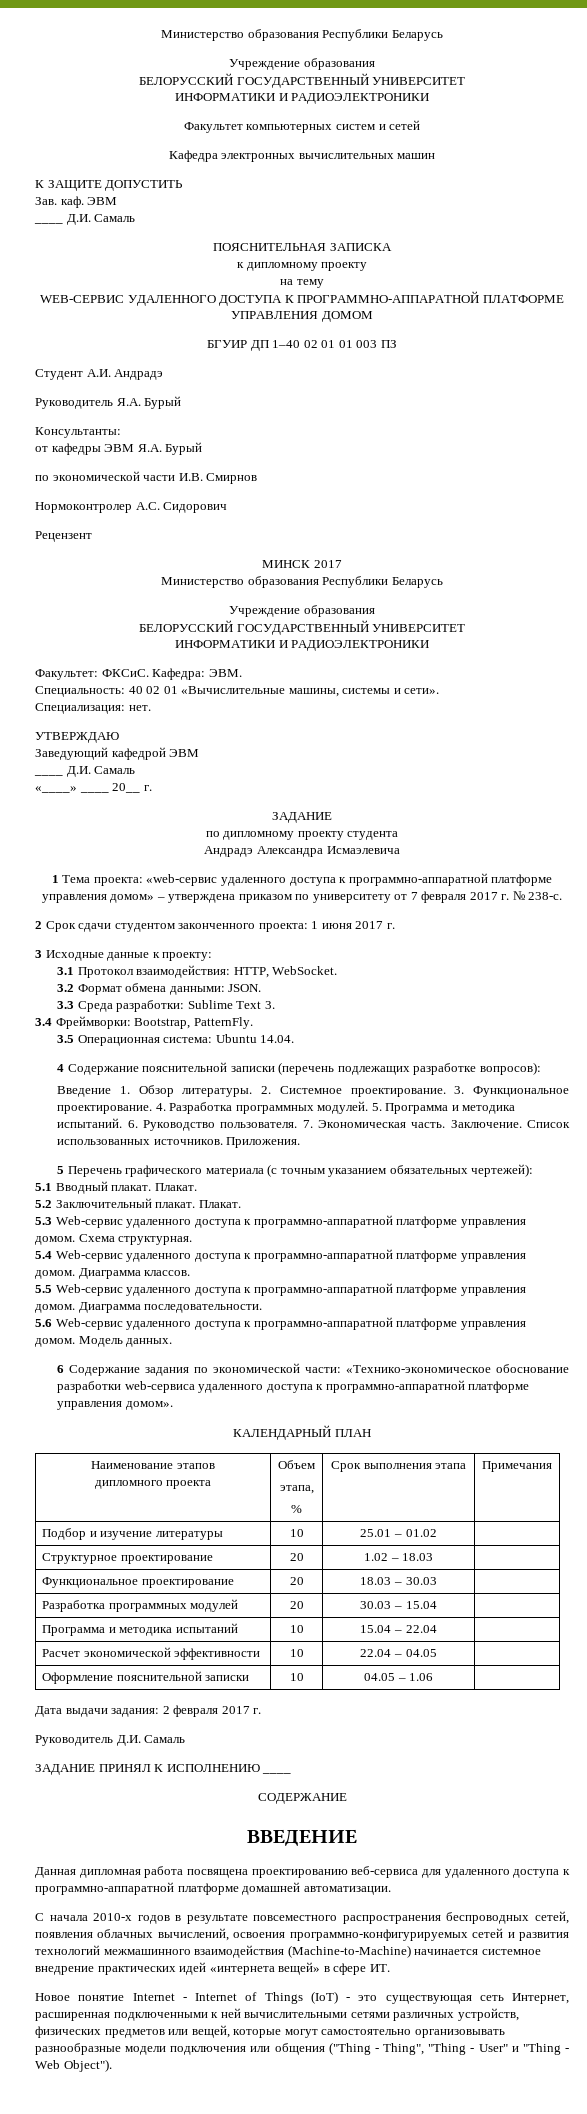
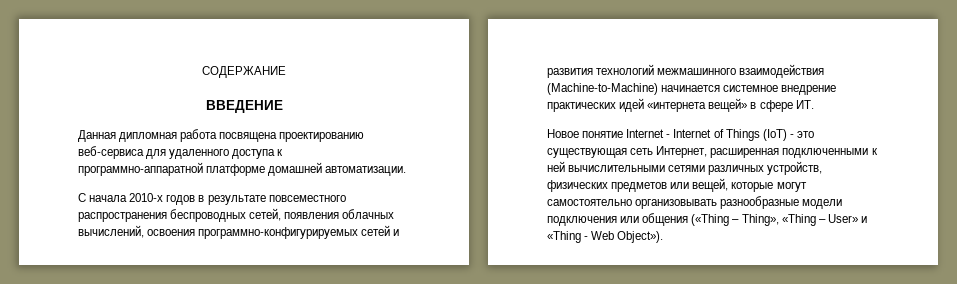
[161,29,443,41] [229,58,375,70] [138,73,466,88] [174,93,430,104] [183,120,421,133] [168,150,436,162] [35,180,184,191] [35,196,118,208] [34,214,136,225] [213,243,392,251] [236,262,368,271] [280,279,324,288] [40,291,564,306] [231,311,373,322] [207,340,397,351] [35,369,164,380] [35,396,182,409] [35,427,121,438] [35,442,203,455] [35,471,258,484] [35,502,228,513] [35,531,92,542] [262,560,342,568] [161,576,443,588] [229,605,375,617] [138,620,466,635] [174,640,430,651] [35,668,242,680] [35,686,440,697] [35,703,151,714] [35,732,119,743] [35,747,200,760] [34,766,136,777] [35,783,152,793] [272,812,332,823] [205,831,399,840] [204,846,400,857] [51,873,553,886] [41,891,563,903] [35,921,395,932] [35,950,213,961] [57,965,338,978] [57,983,262,995] [57,1000,275,1012] [35,1016,253,1029] [57,1034,295,1046] [57,1062,541,1075] [57,1085,569,1097] [57,1101,516,1114] [57,1118,570,1131] [57,1137,301,1148] [57,1164,534,1177] [35,1181,197,1194] [35,1198,241,1208] [35,1215,526,1228] [35,1234,193,1245] [35,1249,526,1262] [35,1268,191,1279] [35,1283,526,1296] [35,1302,263,1313] [35,1317,526,1330] [35,1336,173,1347] [57,1363,569,1376] [57,1380,530,1393] [57,1401,173,1410] [233,1425,371,1440] [91,1461,215,1469] [94,1480,212,1489] [278,1460,315,1469] [279,1485,314,1494] [291,1505,302,1513] [330,1461,467,1472] [482,1461,552,1472] [42,1528,223,1540] [289,1529,304,1537] [360,1529,437,1537] [42,1553,213,1564] [289,1553,304,1561] [363,1553,434,1561] [42,1577,234,1588] [289,1577,304,1585] [360,1577,437,1585] [42,1599,239,1612] [289,1601,304,1609] [360,1601,437,1609] [42,1623,238,1636] [289,1625,304,1633] [360,1625,437,1633] [42,1647,261,1660] [289,1649,304,1657] [360,1649,437,1657] [42,1671,250,1684] [289,1673,304,1681] [363,1673,434,1681] [35,1705,262,1717] [35,1735,186,1746] [35,1764,260,1775] [262,1772,292,1774] Министерство образования Республики Беларусь // Учреждение образования // БЕЛОРУССКИЙ ГОСУДАРСТВЕННЫЙ УНИВЕРСИТЕТ // ИНФОРМАТИКИ И РАДИОЭЛЕКТРОНИКИ // Факультет компьютерных систем и сетей // Кафедра электронных вычислительных машин // К ЗАЩИТЕ ДОПУСТИТЬ // Зав. каф. ЭВМ // ____ Д.И. Самаль // ПОЯСНИТЕЛЬНАЯ ЗАПИСКА // к дипломному проекту // на тему // WEB-СЕРВИС УДАЛЕННОГО ДОСТУПА К ПРОГРАММНО-АППАРАТНОЙ ПЛАТФОРМЕ УПРАВЛЕНИЯ ДОМОМ // БГУИР ДП 1–40 02 01 01 003 ПЗ // Студент А.И. Андрадэ // Руководитель Я.А. Бурый // Консультанты: // от кафедры ЭВМ Я.А. Бурый // по экономической части И.В. Смирнов // Нормоконтролер А.С. Сидорович // Рецензент // МИНСК 2017 // Министерство образования Республики Беларусь // Учреждение образования // БЕЛОРУССКИЙ ГОСУДАРСТВЕННЫЙ УНИВЕРСИТЕТ // ИНФОРМАТИКИ И РАДИОЭЛЕКТРОНИКИ // Факультет: ФКСиС. Кафедра: ЭВМ. // Специальность: 40 02 01 «Вычислительные машины, системы и сети». // Специализация: нет. // УТВЕРЖДАЮ // Заведующий кафедрой ЭВМ // ____ Д.И. Самаль // «____» ____ 20__ г. // ЗАДАНИЕ // по дипломному проекту студента // Андрадэ Александра Исмаэлевича // 1 Тема проекта: «web-сервис удаленного доступа к программно-аппаратной платформе управления домом» – утверждена приказом по университету от 7 февраля 2017 г. № 238-с. // 2 Срок сдачи студентом законченного проекта: 1 июня 2017 г. // 3 Исходные данные к проекту: // 3.1 Протокол взаимодействия: HTTP, WebSocket. // 3.2 Формат обмена данными: JSON. // 3.3 Среда разработки: Sublime Text 3. // 3.4 Фреймворки: Bootstrap, PatternFly. // 3.5 Операционная система: Ubuntu 14.04. // 4 Содержание пояснительной записки (перечень подлежащих разработке вопросов): // Введение 1. Обзор литературы. 2. Системное проектирование. 3. Функциональное проектирование. 4. Разработка программных модулей. 5. Программа и методика испытаний. 6. Руководство пользователя. 7. Экономическая часть. Заключение. Список использованных источников. Приложения. // 5 Перечень графического материала (с точным указанием обязательных чертежей): // 5.1 Вводный плакат. Плакат. // 5.2 Заключительный плакат. Плакат. // 5.3 Web-сервис удаленного доступа к программно-аппаратной платформе управления домом. Схема структурная. // 5.4 Web-сервис удаленного доступа к программно-аппаратной платформе управления домом. Диаграмма классов. // 5.5 Web-сервис удаленного доступа к программно-аппаратной платформе управления домом. Диаграмма последовательности. // 5.6 Web-сервис удаленного доступа к программно-аппаратной платформе управления домом. Модель данных. // 6 Содержание задания по экономической части: «Технико-экономическое обоснование разработки web-сервиса удаленного доступа к программно-аппаратной платформе управления домом». // КАЛЕНДАРНЫЙ ПЛАН // Наименование этапов // дипломного проекта | Объем // этапа, // % | Срок выполнения этапа | Примечания // Подбор и изучение литературы | 10 | 25.01 – 01.02 | // Структурное проектирование | 20 | 1.02 – 18.03 | // Функциональное проектирование | 20 | 18.03 – 30.03 | // Разработка программных модулей | 20 | 30.03 – 15.04 | // Программа и методика испытаний | 10 | 15.04 – 22.04 | // Расчет экономической эффективности | 10 | 22.04 – 04.05 | // Оформление пояснительной записки | 10 | 04.05 – 1.06 | // Дата выдачи задания: 2 февраля 2017 г. // Руководитель Д.И. Самаль // ЗАДАНИЕ ПРИНЯЛ К ИСПОЛНЕНИЮ ____ // -> (202, 72) none
[328,2042,561,2055] ("Thing - Thing", "Thing - User" и "Thing -> [691,214,867,226] [547,231,581,243] («Thing – Thing», «Thing – User» и «Thing
[63,2059,112,2072] Object"). -> [617,231,664,243] Object»).

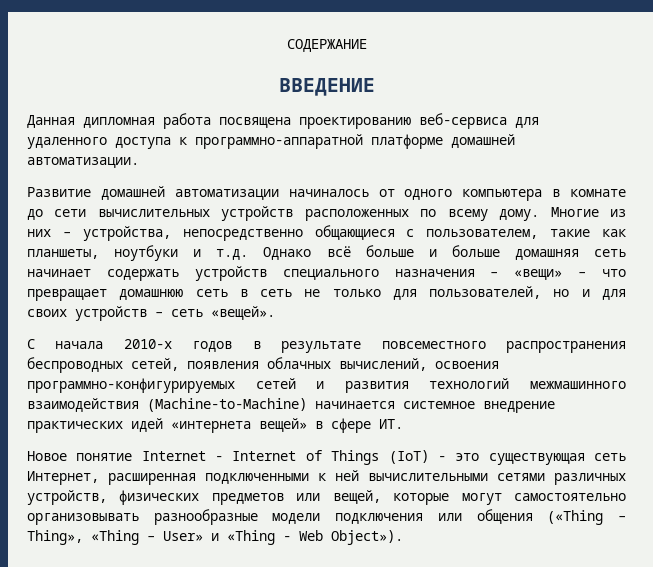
(407, 171) none -> [27,186,626,201] [27,206,627,221] [27,225,626,241] [27,245,627,261] [27,266,626,281] [27,286,626,301] [27,306,275,321] // Развитие домашней автоматизации начиналось от одного компьютера в комнате до сети вычислительных устройств расположенных по всему дому. Многие из них – устройства, непосредственно общающиеся с пользователем, такие как планшеты, ноутбуки и т.д. Однако всё больше и больше домашняя сеть начинает содержать устройств специального назначения – «вещи» – что превращает домашнюю сеть в сеть не только для пользователей, но и для своих устройств – сеть «вещей».

